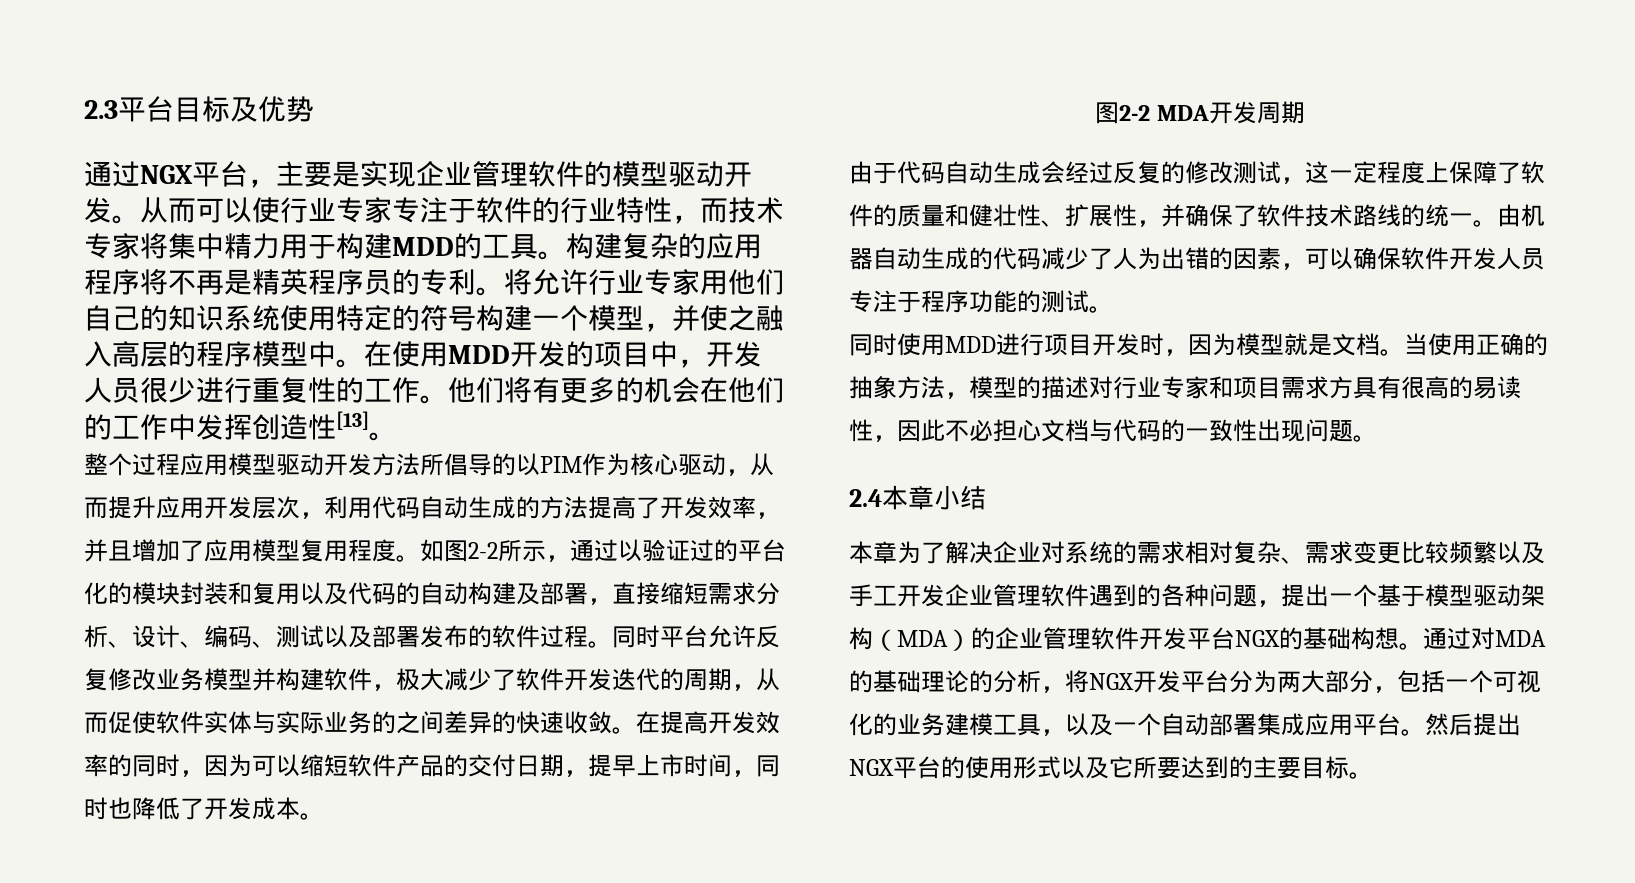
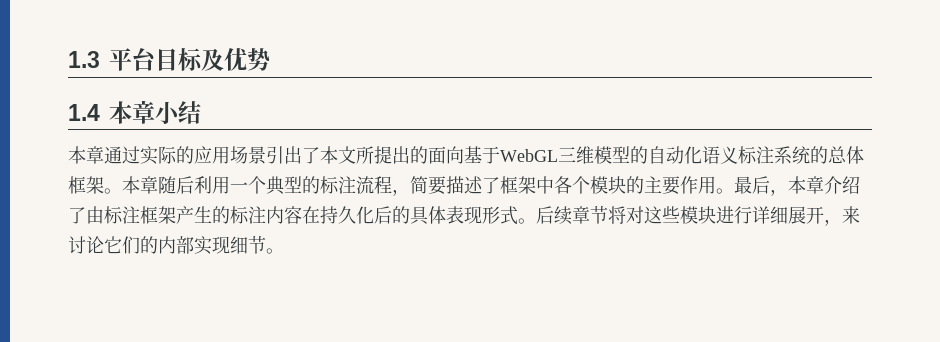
[84,100,118,119] 2.3 -> [68,51,100,68] 1.3
[84,161,752,188] [84,197,784,224] [84,233,762,260] [84,269,784,296] [84,305,784,332] [84,341,762,368] [84,377,784,404] [84,411,369,440] [369,432,397,441] [84,453,774,476] [84,496,780,519] [84,539,786,562] [84,582,780,605] [84,625,780,648] [84,668,780,691] [84,711,780,734] [84,754,780,777] [84,797,324,820] [1095,101,1305,124] [849,161,1545,184] [849,204,1545,227] [849,247,1545,270] [849,290,1113,313] [849,333,1548,356] [849,376,1521,399] [849,419,1377,442] [849,485,986,510] [849,541,1545,564] [849,584,1545,607] [849,627,1546,651] [849,670,1541,693] [849,713,1521,736] [849,756,1349,779] 通过NGX平台，主要是实现企业管理软件的模型驱动开发。从而可以使行业专家专注于软件的行业特性，而技术专家将集中精力用于构建MDD的工具。构建复杂的应用程序将不再是精英程序员的专利。将允许行业专家用他们自己的知识系统使用特定的符号构建一个模型，并使之融入高层的程序模型中。在使用MDD开发的项目中，开发人员很少进行重复性的工作。他们将有更多的机会在他们的工作中发挥创造性[13]。 // 整个过程应用模型驱动开发方法所倡导的以PIM作为核心驱动，从而提升应用开发层次，利用代码自动生成的方法提高了开发效率，并且增加了应用模型复用程度。如图2-2所示，通过以验证过的平台化的模块封装和复用以及代码的自动构建及部署，直接缩短需求分析、设计、编码、测试以及部署发布的软件过程。同时平台允许反复修改业务模型并构建软件，极大减少了软件开发迭代的周期，从而促使软件实体与实际业务的之间差异的快速收敛。在提高开发效率的同时，因为可以缩短软件产品的交付日期，提早上市时间，同时也降低了开发成本。 // 图2-2 MDA开发周期 // 由于代码自动生成会经过反复的修改测试，这一定程度上保障了软件的质量和健壮性、扩展性，并确保了软件技术路线的统一。由机器自动生成的代码减少了人为出错的因素，可以确保软件开发人员专注于程序功能的测试。 // 同时使用MDD进行项目开发时，因为模型就是文档。当使用正确的抽象方法，模型的描述对行业专家和项目需求方具有很高的易读性，因此不必担心文档与代码的一致性出现问题。 // 2.4本章小结 // 本章为了解决企业对系统的需求相对复杂、需求变更比较频繁以及手工开发企业管理软件遇到的各种问题，提出一个基于模型驱动架构（MDA）的企业管理软件开发平台NGX的基础构想。通过对MDA的基础理论的分析，将NGX开发平台分为两大部分，包括一个可视化的业务建模工具，以及一个自动部署集成应用平台。然后提出NGX平台的使用形式以及它所要达到的主要目标 -> [68,100,201,124] [68,146,864,165] [68,176,860,196] [68,206,860,226] [68,236,266,255] 1.4本章小结 // 本章通过实际的应用场景引出了本文所提出的面向基于WebGL三维模型的自动化语义标注系统的总体框架。本章随后利用一个典型的标注流程，简要描述了框架中各个模块的主要作用。最后，本章介绍了由标注框架产生的标注内容在持久化后的具体表现形式。后续章节将对这些模块进行详细展开，来讨论它们的内部实现细节

